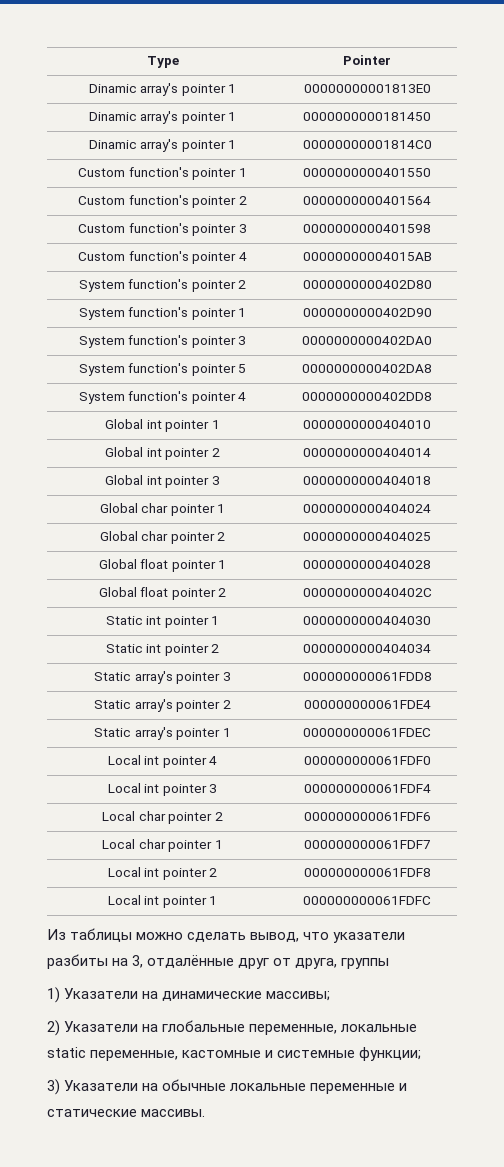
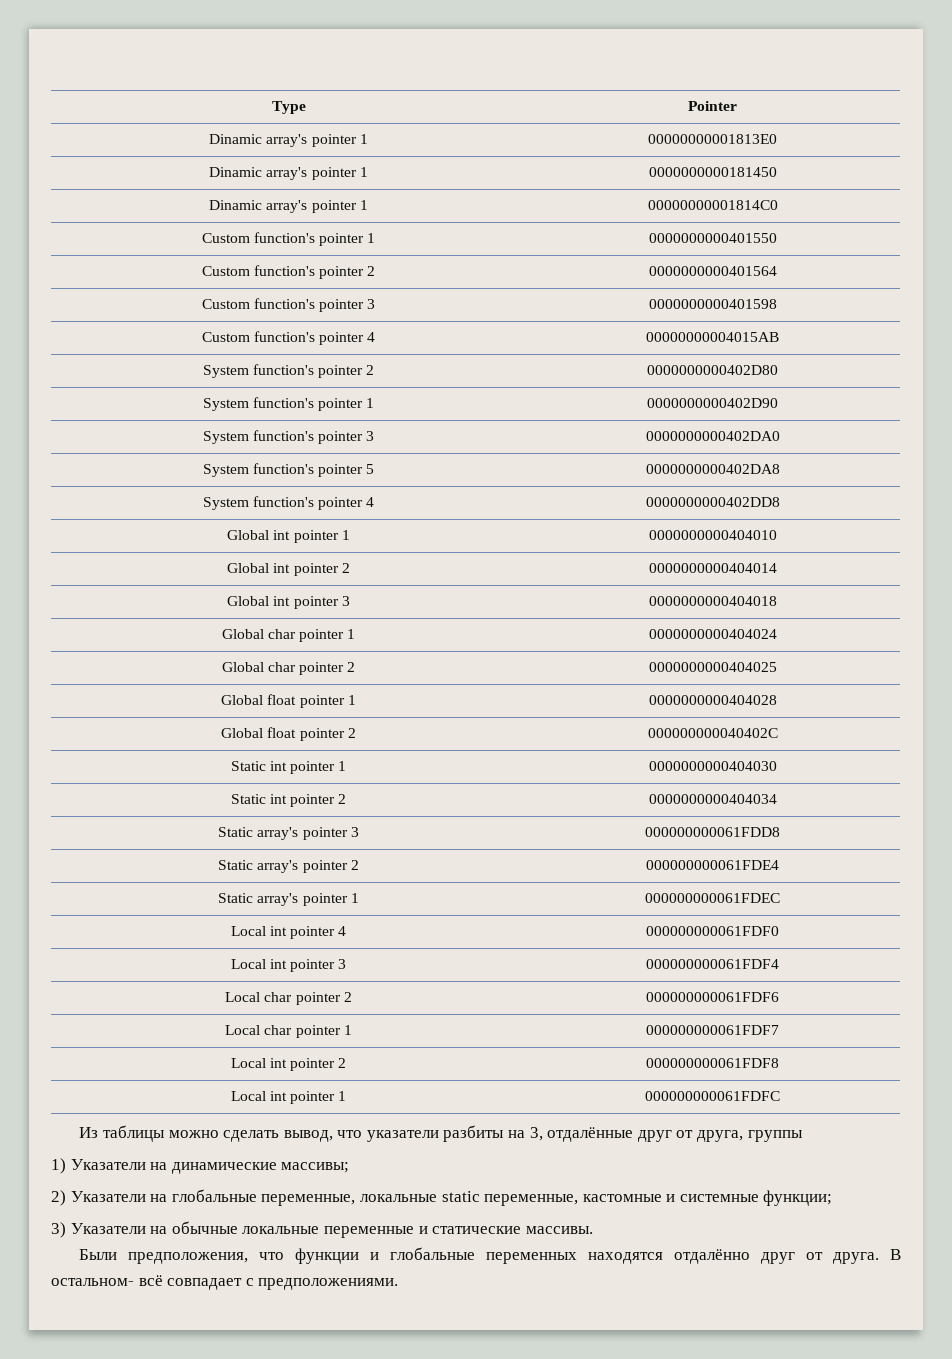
(206, 1113) none -> [79,1247,901,1264] [51,1275,399,1290] // Были предположения, что функции и глобальные переменных находятся отдалённо друг от друга. В остальном- всё совпадает с предположениями.

